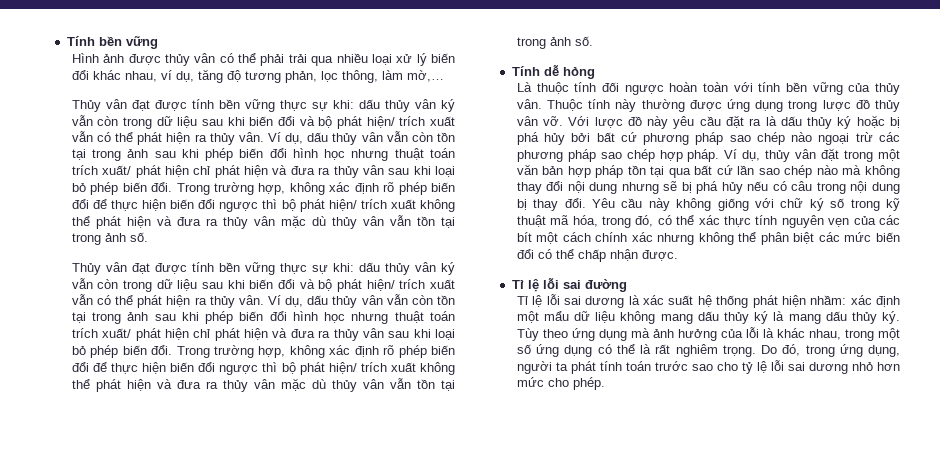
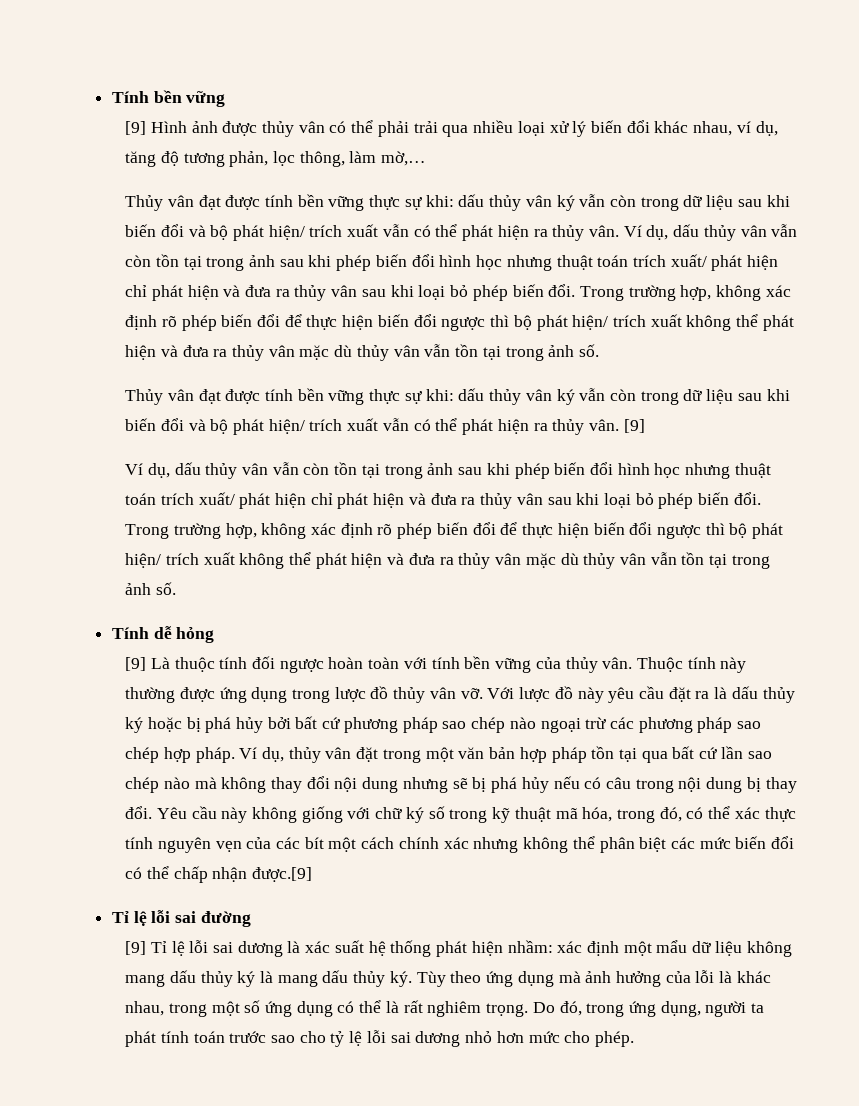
(158, 42) none -> [125,121,147,135] [9]
(264, 300) none -> [623,419,645,433] [9] //
(595, 73) none -> [125,657,147,671] [9]
[641,250,678,261] được. -> [252,867,313,882] được.[9]
(627, 285) none -> [125,941,147,955] [9]

